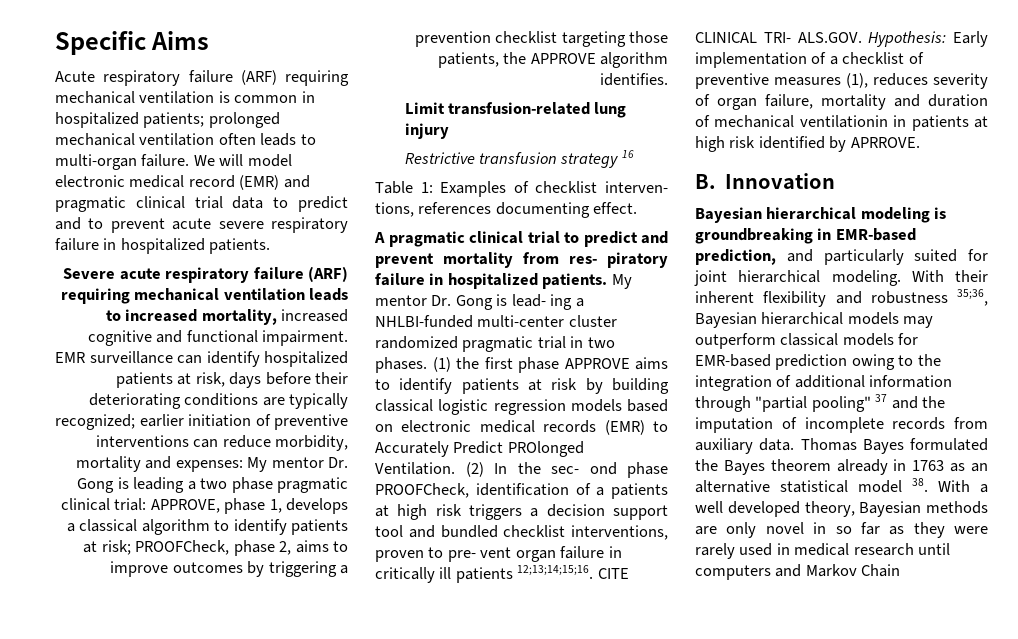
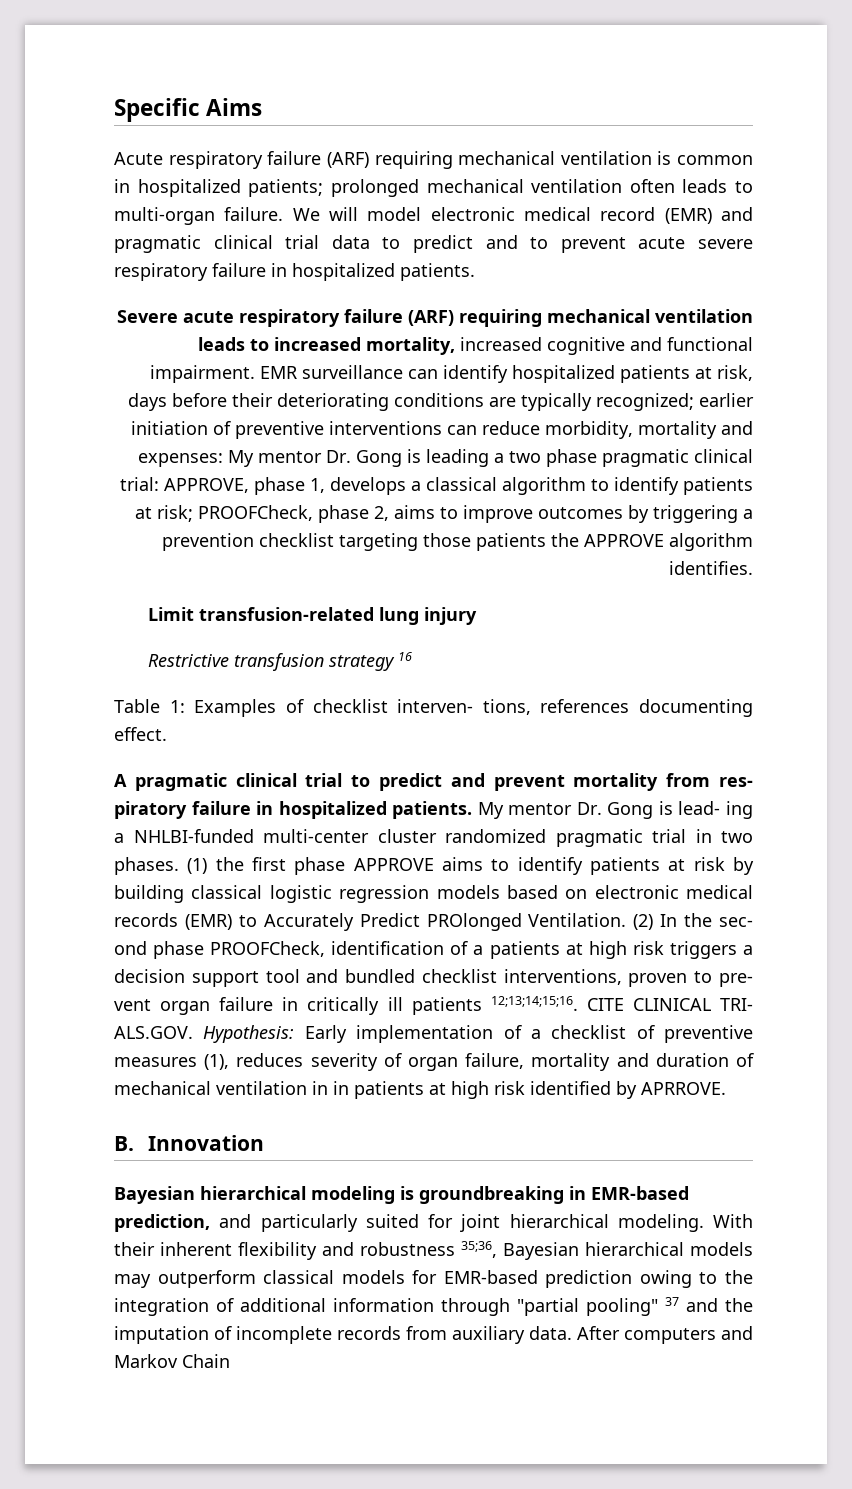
[437,52,499,68] patients, -> [476,533,546,551] patients
[799,115,888,128] ventilationin -> [216,1081,328,1095] ventilation in
[800,438,988,454] [695,459,988,475] [695,478,988,493] [695,501,988,517] [695,522,988,538] [695,543,951,559] Thomas Bayes formulated the Bayes theorem already in 1763 as an alternative statistical model 38. With a well developed theory, Bayesian methods are only novel in so far as they were rarely used in medical research until -> [577,1326,620,1340] After

